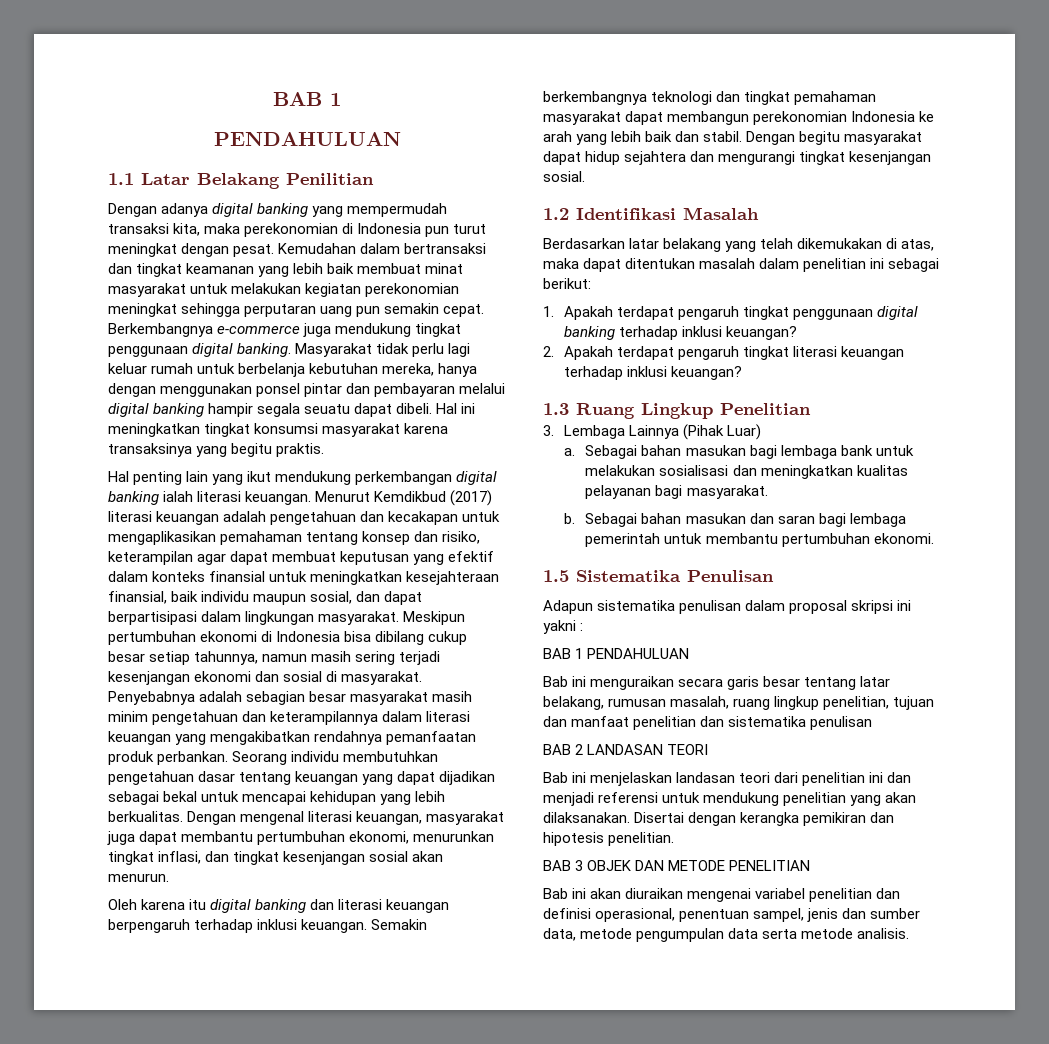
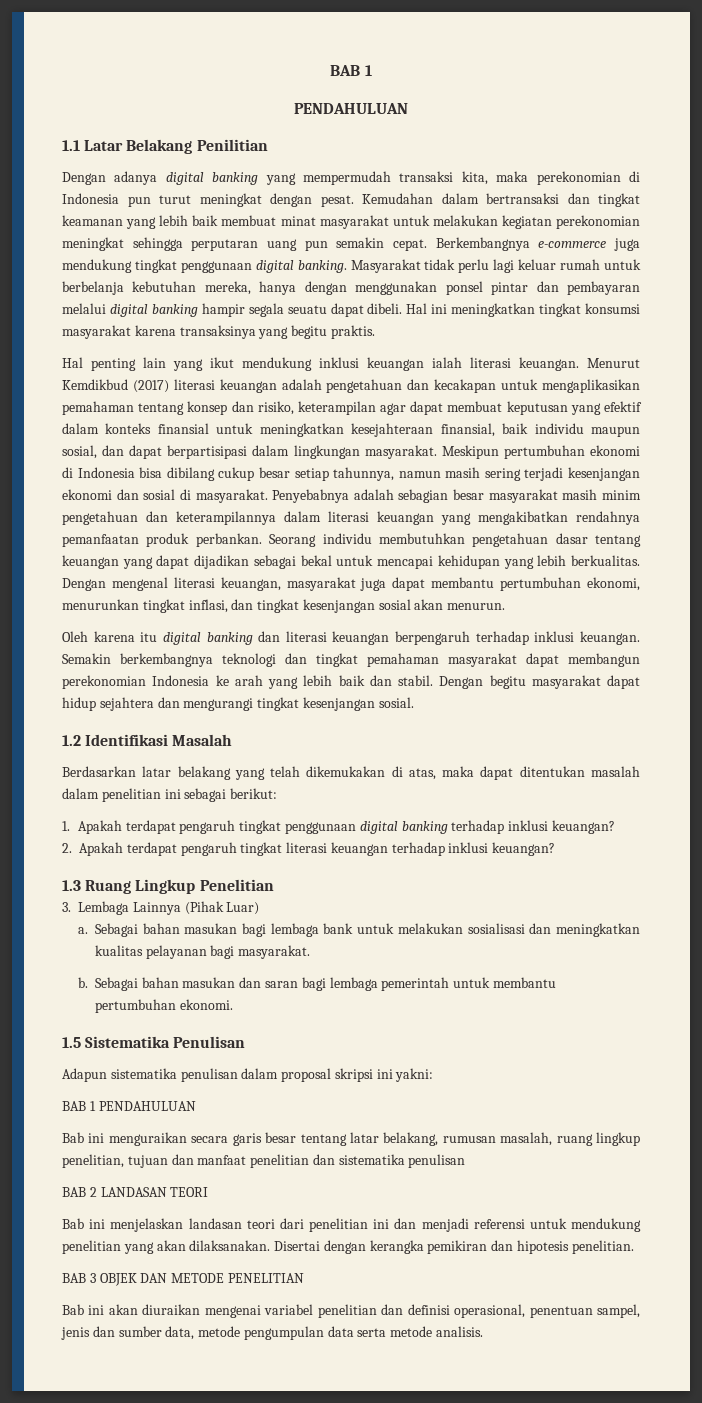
[355,471,498,485] [108,491,159,505] perkembangan digital banking -> [319,357,424,371] inklusi keuangan
[543,620,584,634] yakni : -> [395,1068,434,1082] yakni:

